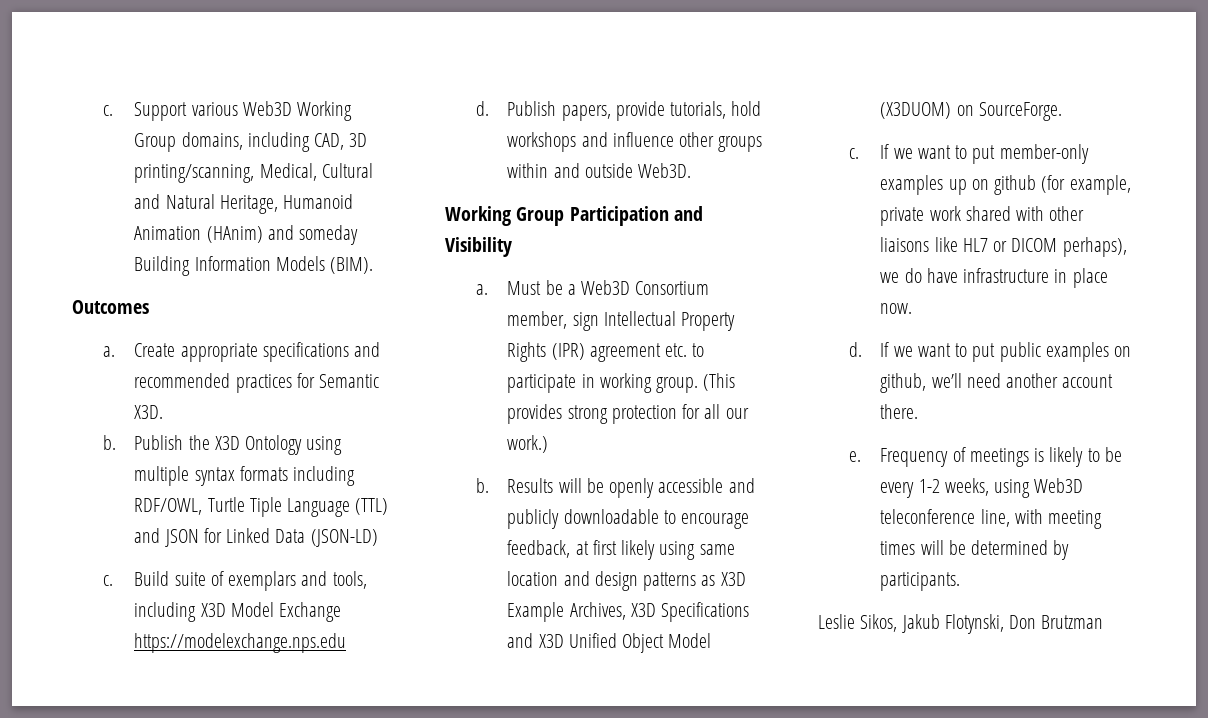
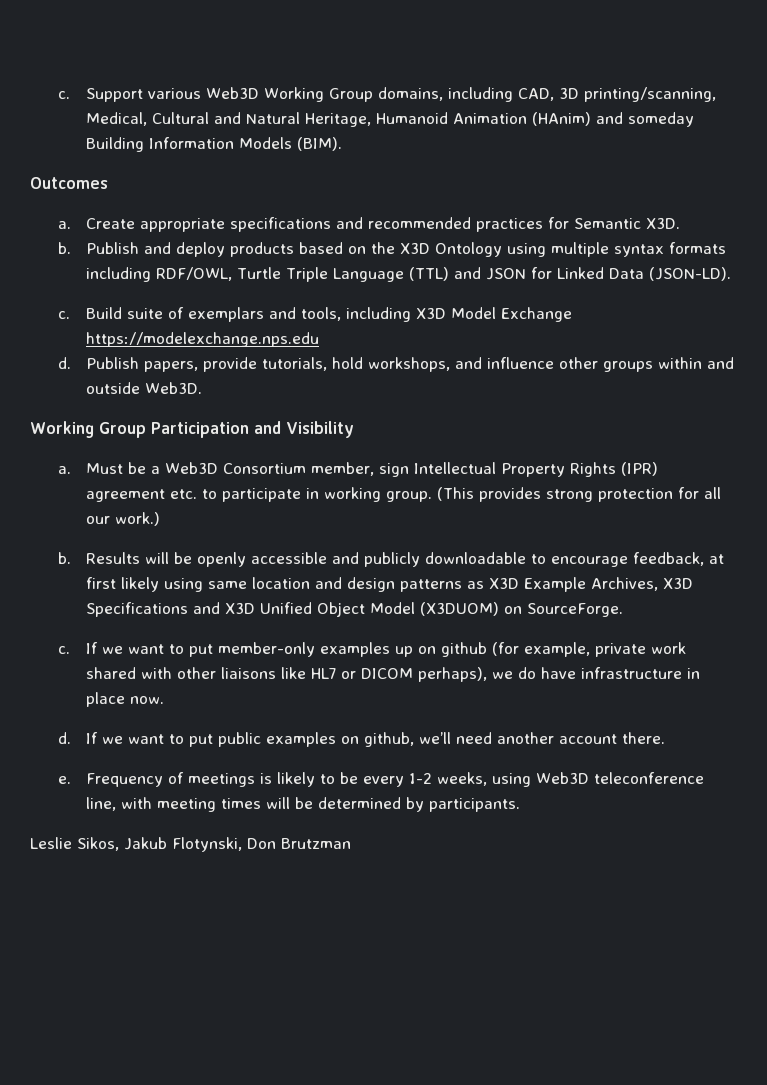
(184, 442) none -> [143,242,366,257] and deploy products based on
[249,497,282,517] Tiple -> [285,267,328,282] Triple
[310,529,378,547] (JSON-LD) -> [648,267,731,281] (JSON-LD).
[507,132,577,152] workshops -> [367,357,450,372] workshops,

